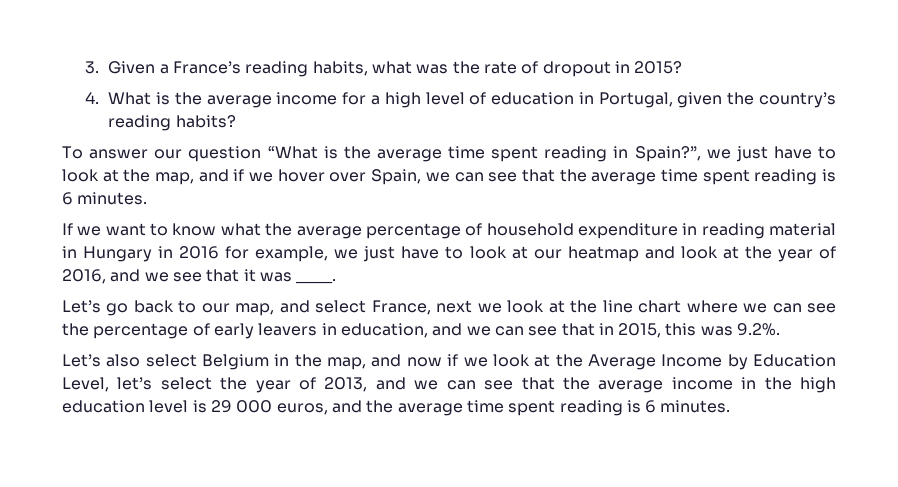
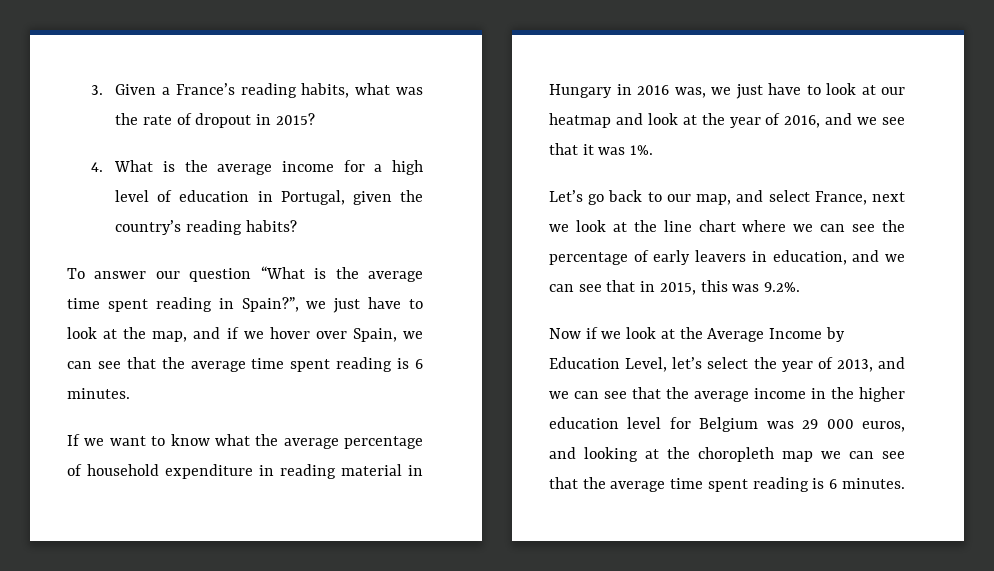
[225,246,329,262] for example, -> [674,87,706,98] was,
[296,279,337,284] ____. -> [630,145,654,155] 1%.
[62,354,442,370] Let’s also select Belgium in the map, and now -> [549,328,581,339] Now
[799,377,836,393] high -> [859,387,905,402] higher
[192,400,207,413] is -> [669,417,794,432] for Belgium was
(362, 406) none -> [584,447,905,462] [549,477,578,489] looking at the choropleth map we can see that

